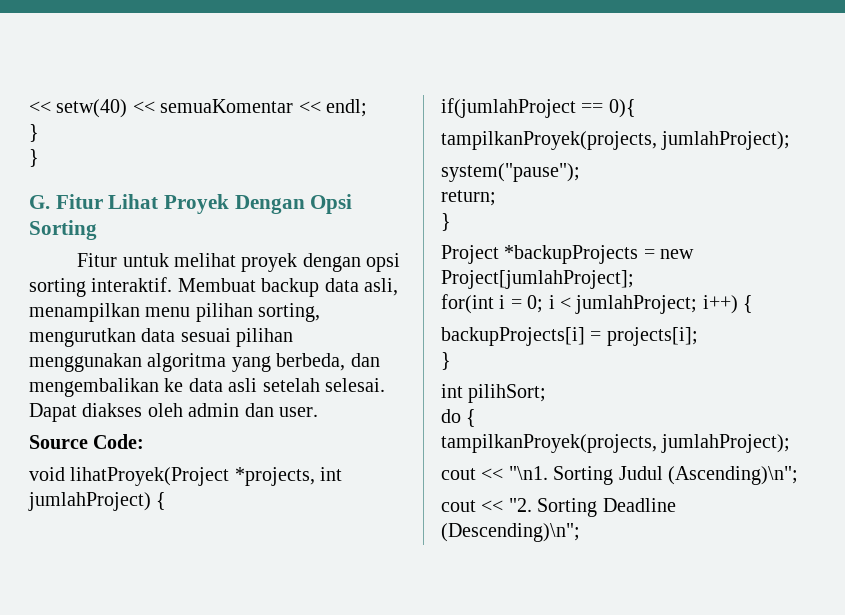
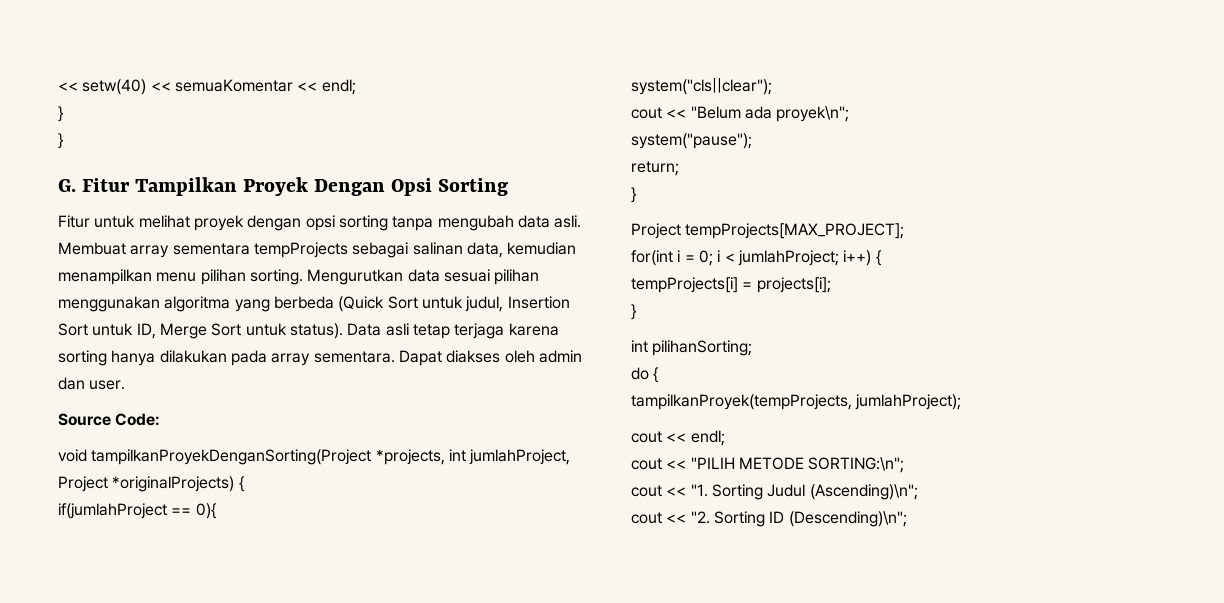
[108,194,159,209] Lihat -> [135,177,238,196] Tampilkan
[91,277,398,297] interaktif. Membuat backup data asli, -> [392,215,582,231] [58,242,577,258] tanpa mengubah data asli. Membuat array sementara tempProjects sebagai salinan data, kemudian
[258,303,321,322] [29,328,136,347] sorting, mengurutkan -> [249,269,404,285] sorting. Mengurutkan
[276,353,380,371] [29,378,385,397] berbeda, dan mengembalikan ke data asli setelah selesai. -> [273,296,570,312] [58,323,559,339] [58,350,395,366] berbeda (Quick Sort untuk judul, Insertion Sort untuk ID, Merge Sort untuk status). Data asli tetap terjaga karena sorting hanya dilakukan pada array sementara.
[70,467,230,486] lihatProyek(Project -> [91,449,372,465] tampilkanProyekDenganSorting(Project
[28,492,151,511] jumlahProject) -> [469,449,571,465] [58,476,235,492] jumlahProject, Project *originalProjects)
[441,131,791,150] tampilkanProyek(projects, jumlahProject); -> [631,78,772,95] [631,106,850,122] system("cls||clear"); // cout << "Belum ada proyek\n";
[504,245,695,264] [441,270,634,289] *backupProjects = new Project[jumlahProject]; -> [685,223,905,239] tempProjects[MAX_PROJECT];
[441,327,585,346] backupProjects[i] -> [631,277,738,293] tempProjects[i]
[468,384,547,403] pilihSort; -> [652,340,753,356] pilihanSorting;
[441,434,657,453] tampilkanProyek(projects, -> [631,394,852,410] tampilkanProyek(tempProjects,
[508,466,548,480] "\n1. -> [690,430,725,446] [631,457,905,473] [631,484,708,497] endl; // cout << "PILIH METODE SORTING:\n"; // cout << "1.
[602,498,676,512] Deadline -> [769,511,785,523] ID

